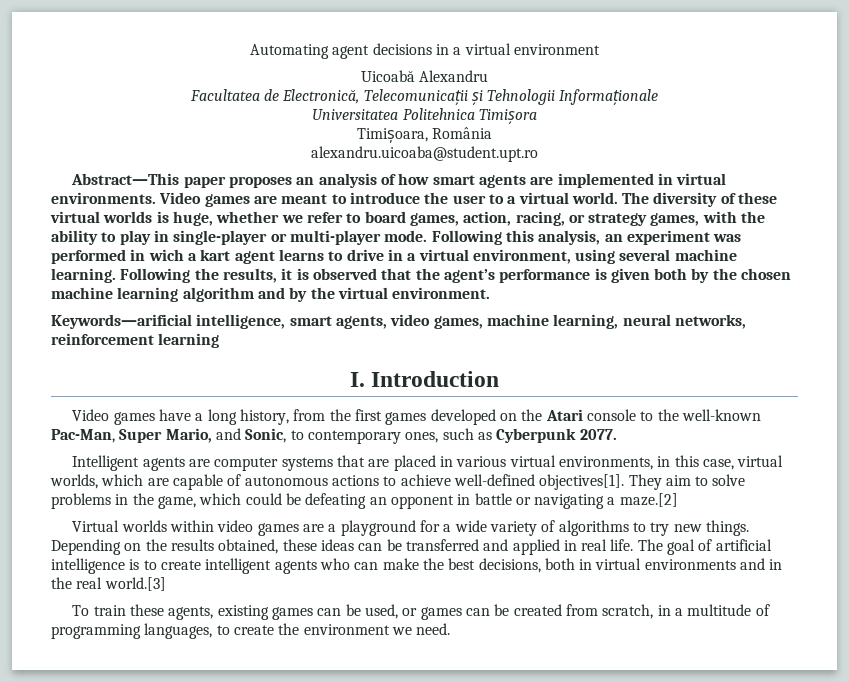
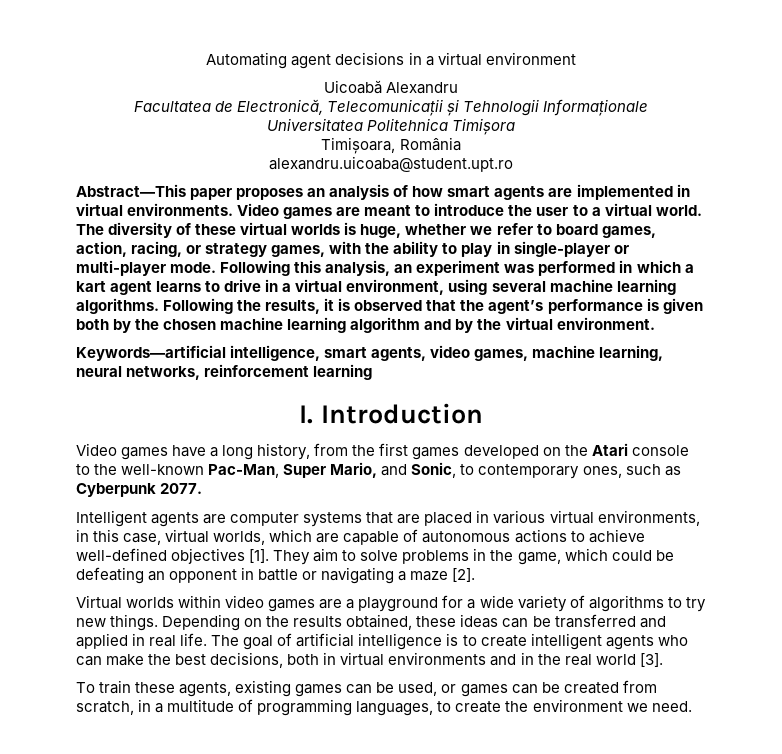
[148,249,184,261] wich -> [636,260,681,273] which
[51,268,116,283] learning. -> [616,279,676,295] [76,298,159,314] learning algorithms.
[51,314,192,329] Keywords—arificial -> [76,345,226,361] Keywords—artificial
[539,474,625,490] objectives[1]. -> [171,548,270,564] objectives [1].
[619,493,678,507] maze.[2] -> [410,568,476,582] maze [2].
[104,577,166,591] world.[3] -> [595,653,663,667] world [3].

